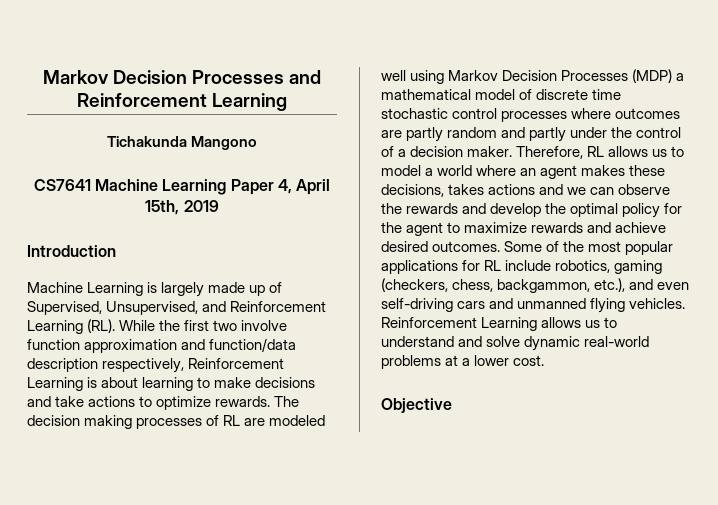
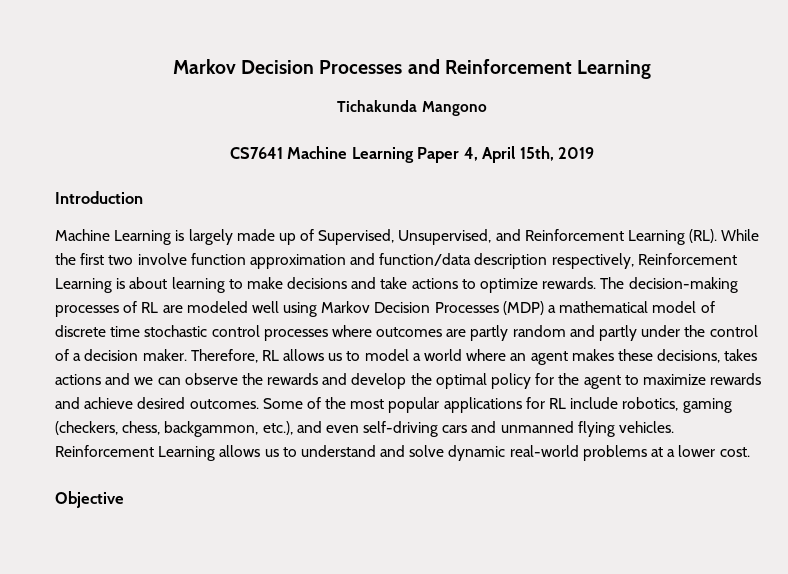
[27,415,133,429] decision making -> [628,277,738,293] decision-making

